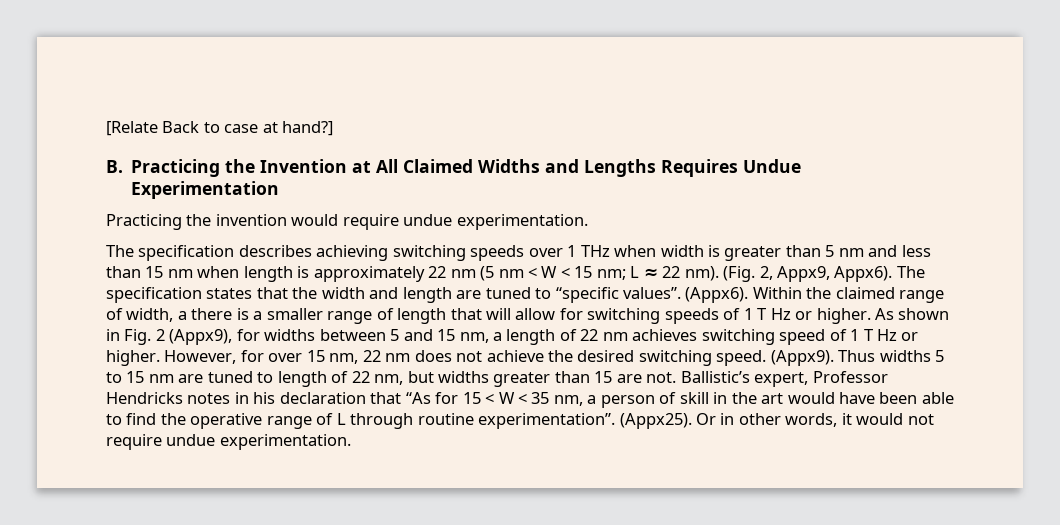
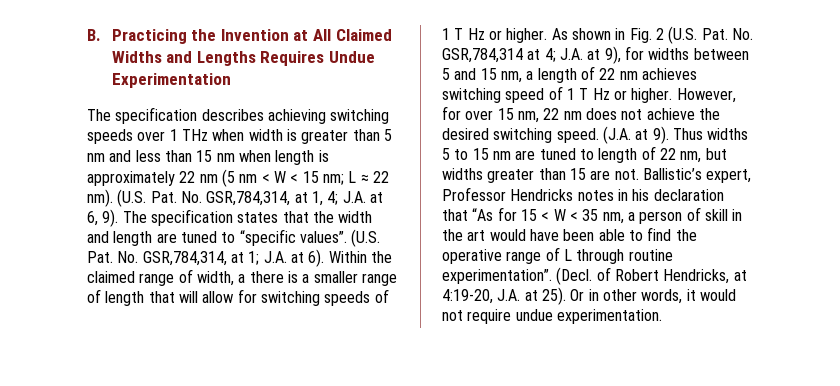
[106,121,334,136] [Relate Back to case at hand?] // -> (87, 35) none
[106,214,588,230] // Practicing the invention would require undue experimentation. -> (231, 80) none
[723,266,893,282] (Fig. 2, Appx9, Appx6). -> [117,189,383,207] [87,209,119,227] (U.S. Pat. No. GSR,784,314, at 1, 4; J.A. at 6, 9).
[685,287,749,303] (Appx6). -> [351,229,381,247] [87,249,325,267] (U.S. Pat. No. GSR,784,314, at 1; J.A. at 6).
[169,329,233,345] (Appx9), -> [668,26,753,44] [442,46,621,64] (U.S. Pat. No. GSR,784,314 at 4; J.A. at 9),
[770,350,834,366] (Appx9). -> [602,126,669,144] (J.A. at 9).
[619,413,692,429] (Appx25). -> [556,267,747,285] [442,287,566,305] (Decl. of Robert Hendricks, at 4:19-20, J.A. at 25).

